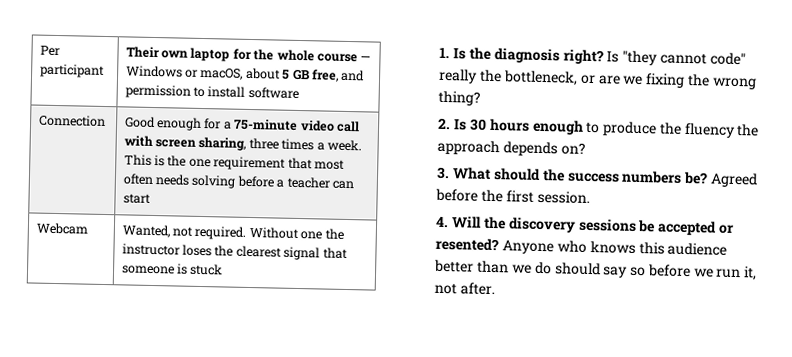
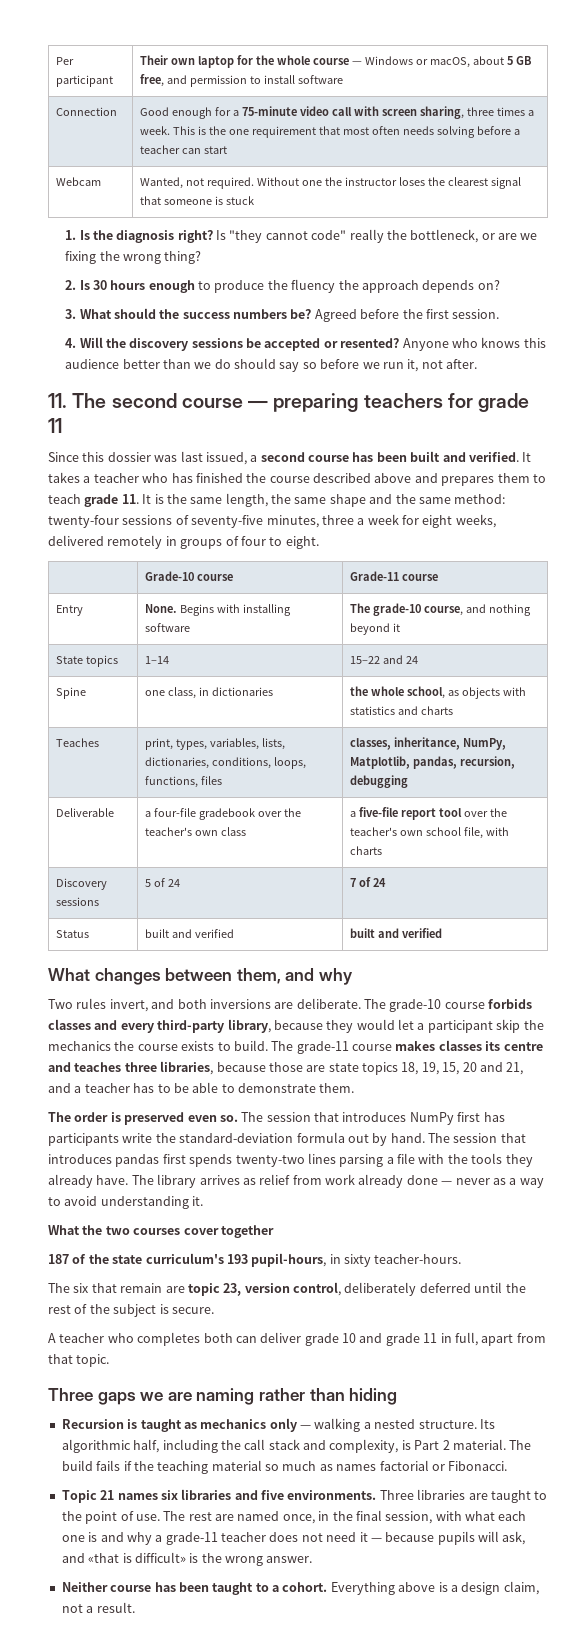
(496, 289) none -> [48,393,530,412] [48,418,62,433] [48,451,532,465] [48,472,546,486] [48,493,506,507] [48,514,496,528] [48,535,319,549] [145,571,234,581] [350,571,439,581] [56,605,84,616] [145,604,292,616] [145,623,191,632] [350,603,532,616] [350,623,401,635] [56,655,119,667] [145,656,170,664] [350,655,419,664] [56,687,87,699] [145,687,274,699] [350,686,526,699] [350,706,454,715] [56,738,100,747] [145,738,286,750] [145,757,307,769] [145,776,223,788] [350,737,507,750] [350,756,516,769] [350,775,409,788] [56,808,115,817] [145,808,302,820] [145,827,247,836] [350,807,507,820] [350,827,510,839] [350,846,383,855] [56,878,108,890] [56,897,100,906] [145,878,181,887] [350,877,387,887] [56,930,90,938] [145,929,235,938] [350,928,443,938] [48,968,353,985] [48,998,533,1012] [48,1019,544,1033] [48,1040,543,1054] [48,1061,524,1075] [48,1082,355,1093] [48,1112,505,1125] [48,1132,526,1146] [48,1153,533,1167] [48,1174,544,1188] [48,1196,204,1209] [48,1225,274,1238] [48,1253,462,1267] [48,1282,526,1296] [48,1304,214,1317] [48,1332,546,1346] [48,1354,110,1367] [48,1388,398,1405] [61,1418,495,1432] [61,1439,532,1453] [61,1460,508,1474] [61,1489,548,1503] [61,1510,527,1524] [61,1531,526,1545] [61,1552,313,1566] [61,1581,539,1595] [61,1602,135,1613] // 11. The second course — preparing teachers for grade 11 // Since this dossier was last issued, a second course has been built and verified. It takes a teacher who has finished the course described above and prepares them to teach grade 11. It is the same length, the same shape and the same method: twenty-four sessions of seventy-five minutes, three a week for eight weeks, delivered remotely in groups of four to eight. // | Grade-10 course | Grade-11 course // Entry | None. Begins with installing software | The grade-10 course, and nothing beyond it // State topics | 1–14 | 15–22 and 24 // Spine | one class, in dictionaries | the whole school, as objects with statistics and charts // Teaches | print, types, variables, lists, dictionaries, conditions, loops, functions, files | classes, inheritance, NumPy, Matplotlib, pandas, recursion, debugging // Deliverable | a four-file gradebook over the teacher's own class | a five-file report tool over the teacher's own school file, with charts // Discovery sessions | 5 of 24 | 7 of 24 // Status | built and verified | built and verified // What changes between them, and why // Two rules invert, and both inversions are deliberate. The grade-10 course forbids classes and every third-party library, because they would let a participant skip the mechanics the course exists to build. The grade-11 course makes classes its centre and teaches three libraries, because those are state topics 18, 19, 15, 20 and 21, and a teacher has to be able to demonstrate them. // The order is preserved even so. The session that introduces NumPy first has participants write the standard-deviation formula out by hand. The session that introduces pandas first spends twenty-two lines parsing a file with the tools they already have. The library arrives as relief from work already done — never as a way to avoid understanding it. // What the two courses cover together // 187 of the state curriculum's 193 pupil-hours, in sixty teacher-hours. // The six that remain are topic 23, version control, deliberately deferred until the rest of the subject is secure. // A teacher who completes both can deliver grade 10 and grade 11 in full, apart from that topic. // Three gaps we are naming rather than hiding // Recursion is taught as mechanics only — walking a nested structure. Its algorithmic half, including the call stack and complexity, is Part 2 material. The build fails if the teaching material so much as names factorial or Fibonacci. // Topic 21 names six libraries and five environments. Three libraries are taught to the point of use. The rest are named once, in the final session, with what each one is and why a grade-11 teacher does not need it — because pupils will ask, and «that is difficult» is the wrong answer. // Neither course has been taught to a cohort. Everything above is a design claim, not a result.

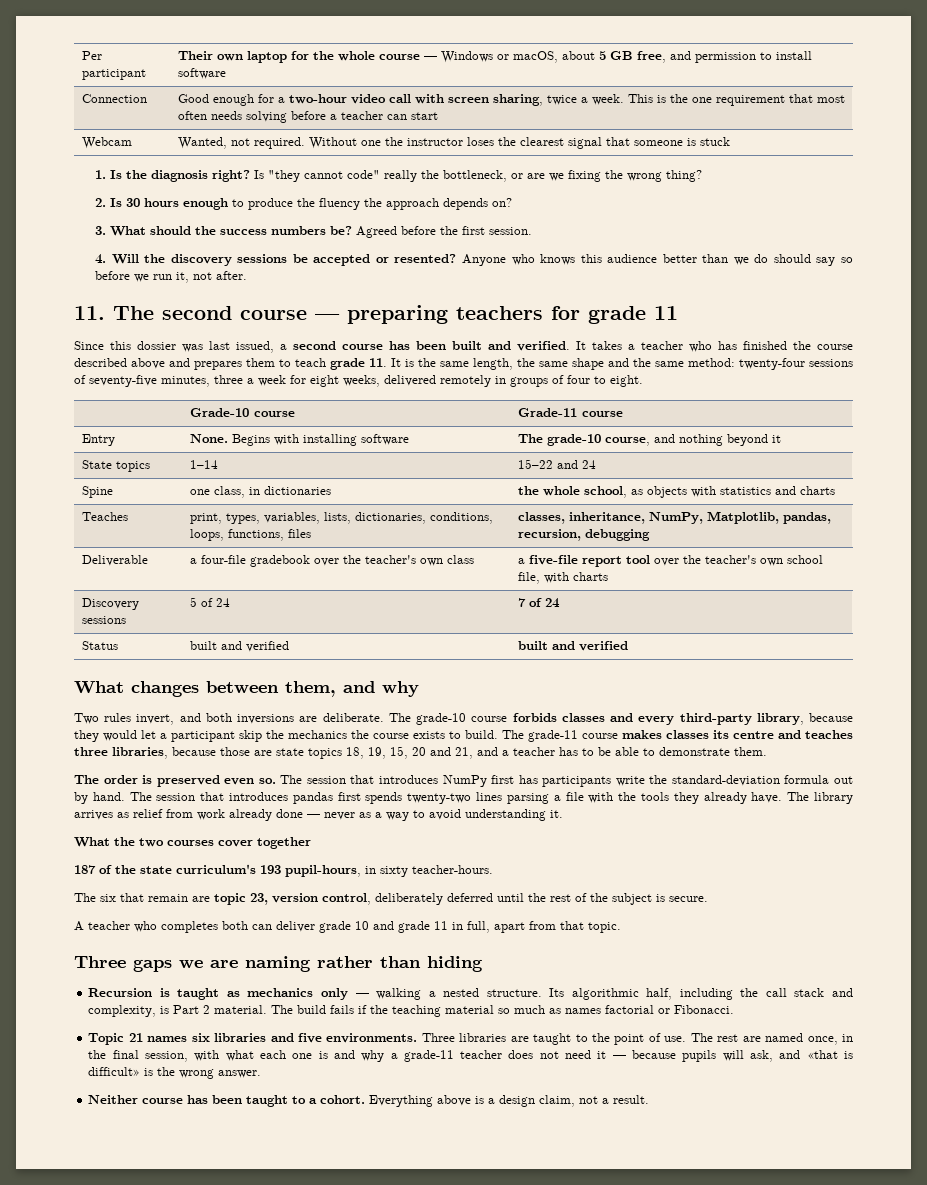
[242,106,298,116] 75-minute -> [288,94,347,104] two-hour
[466,107,525,116] three times -> [546,95,577,105] twice

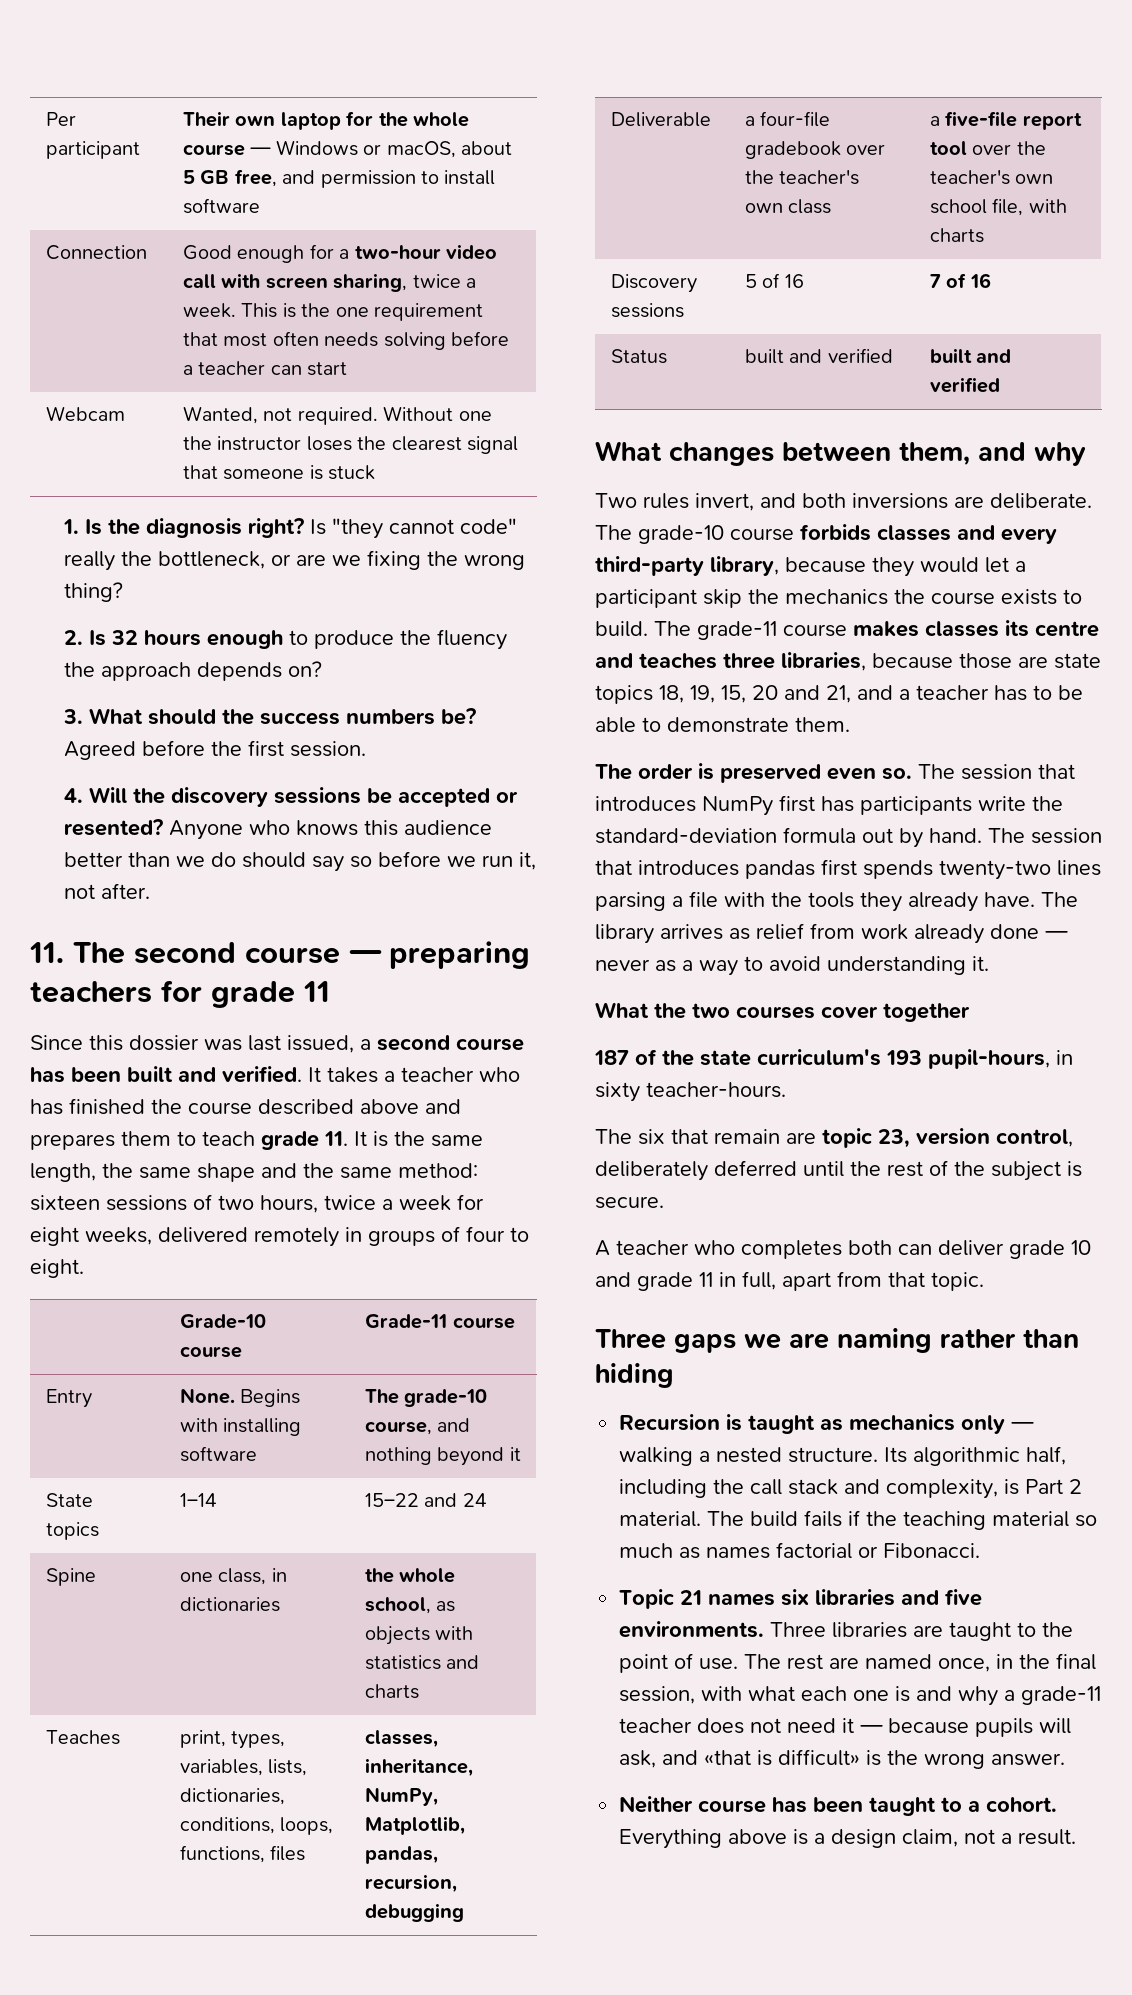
[126,198,141,207] 30 -> [111,630,139,645] 32
[739,358,805,370] twenty-four -> [30,1195,100,1211] sixteen
[89,375,243,387] seventy-five minutes, three -> [218,1195,376,1213] two hours, twice
[215,598,230,607] 24 -> [784,274,804,288] 16
[544,598,560,608] 24 -> [969,273,991,288] 16

